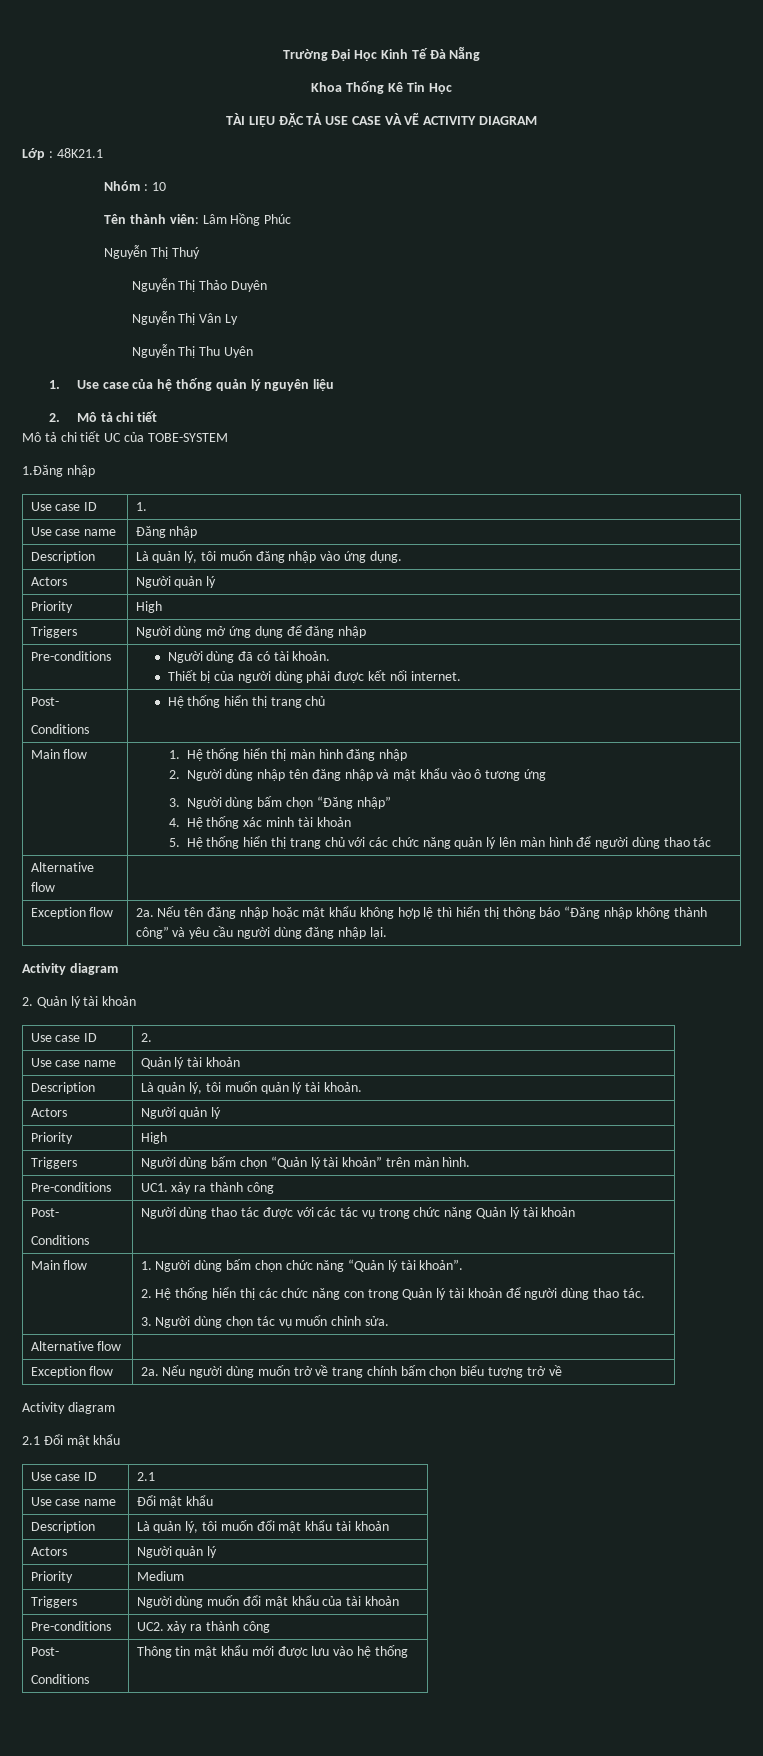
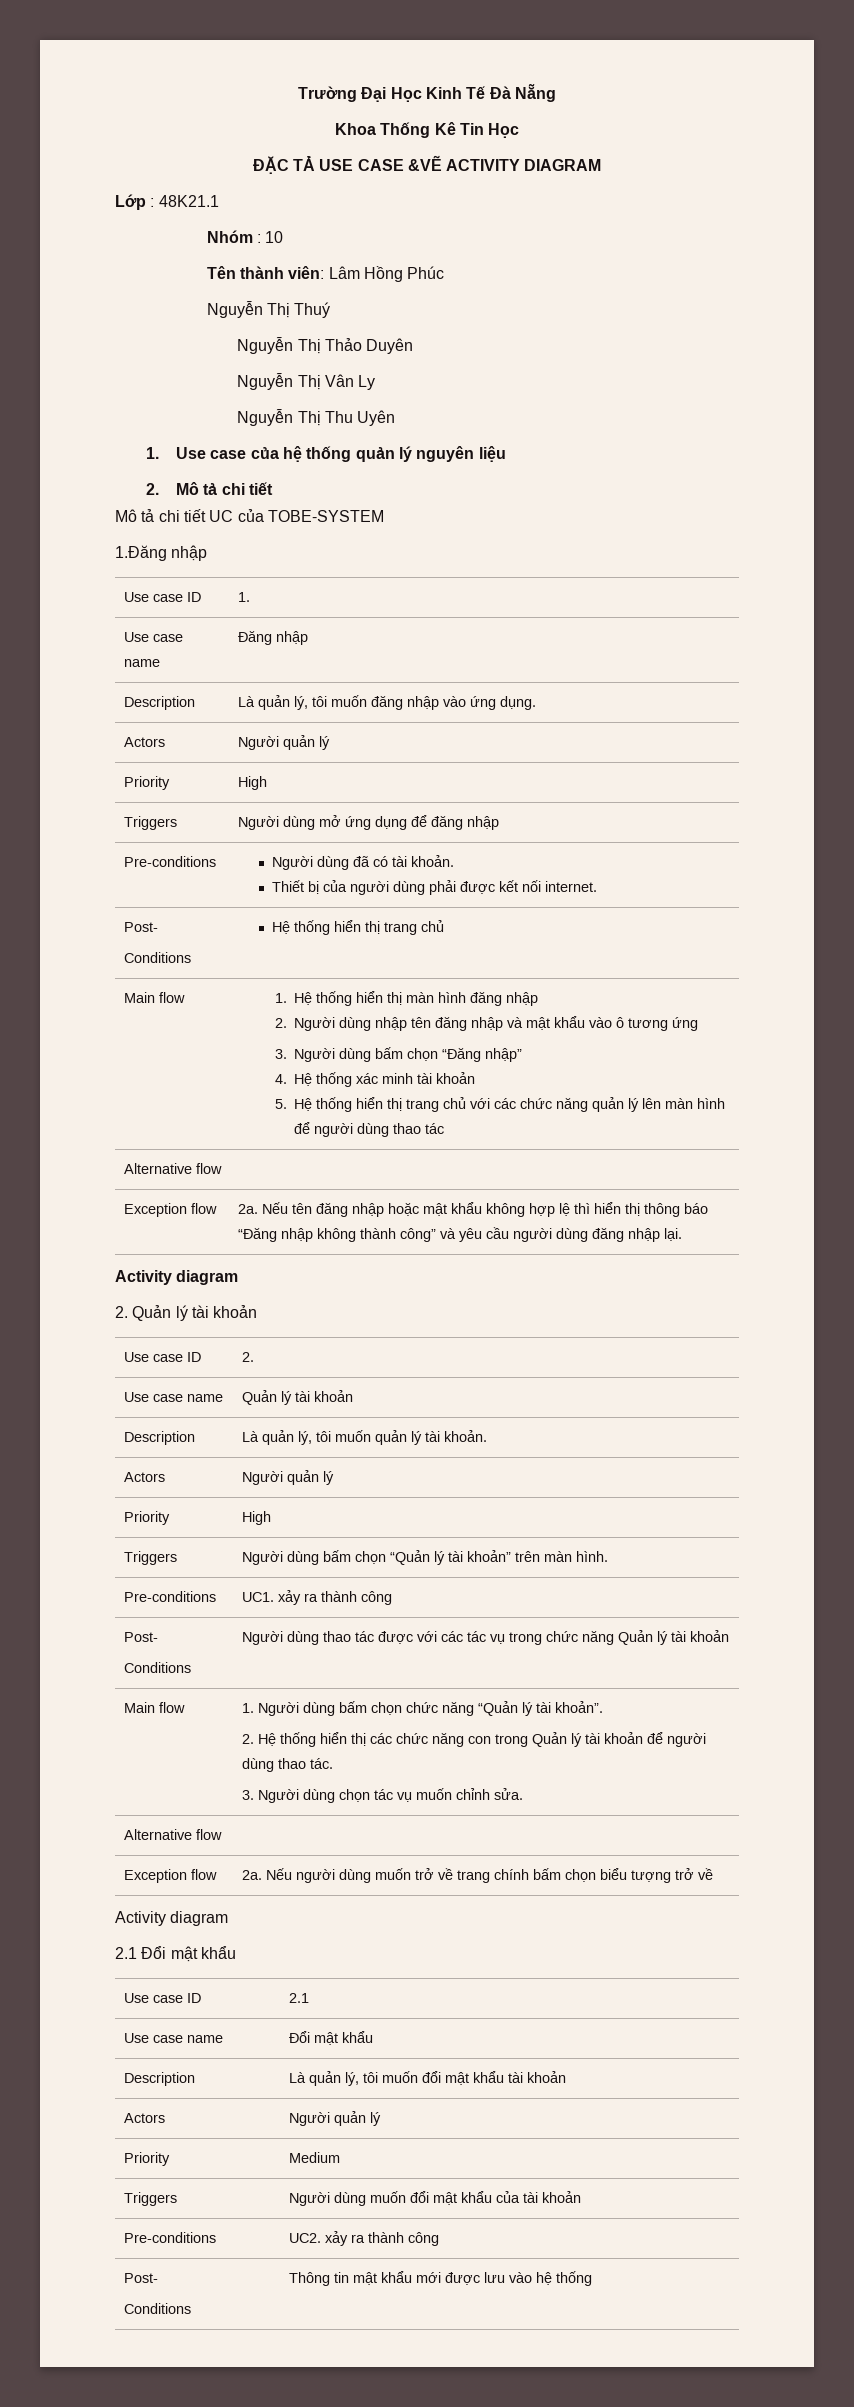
[225,113,275,127] TÀI LIỆU -> (520, 130) none
[384,112,420,125] VÀ VẼ -> [407,155,442,171] &VẼ

